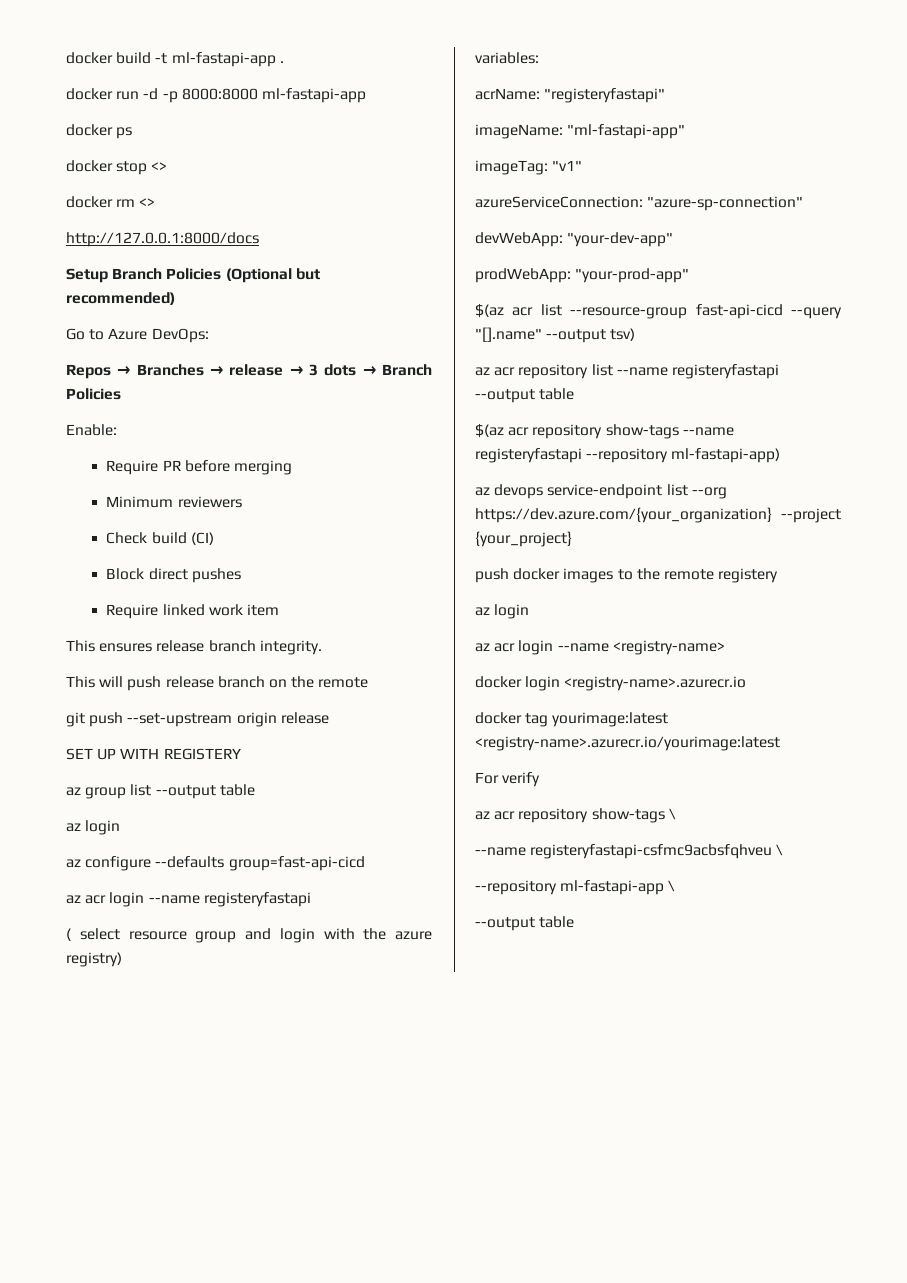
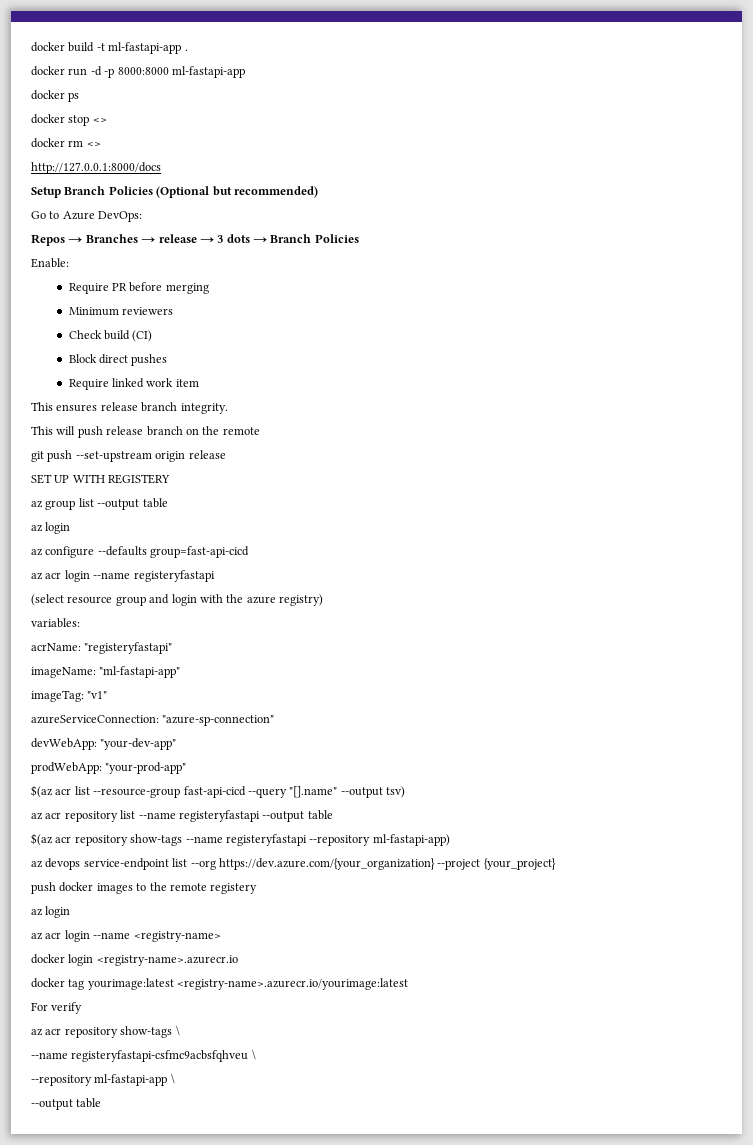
[66,928,120,941] ( select -> [31,594,64,606] (select

